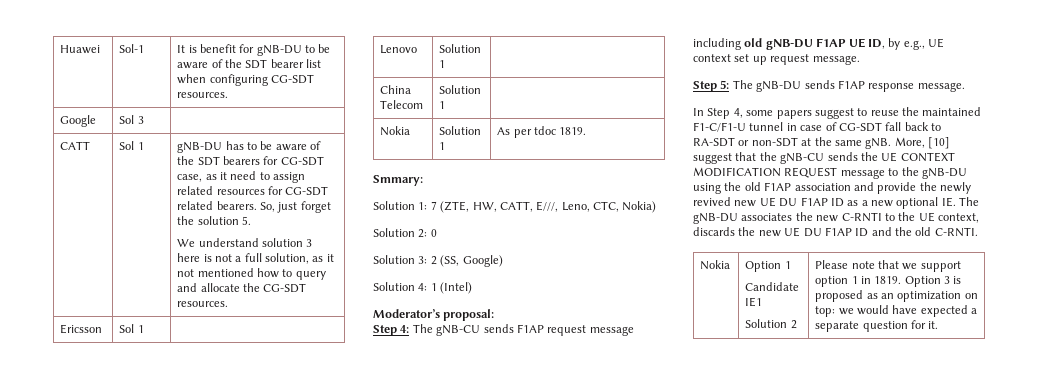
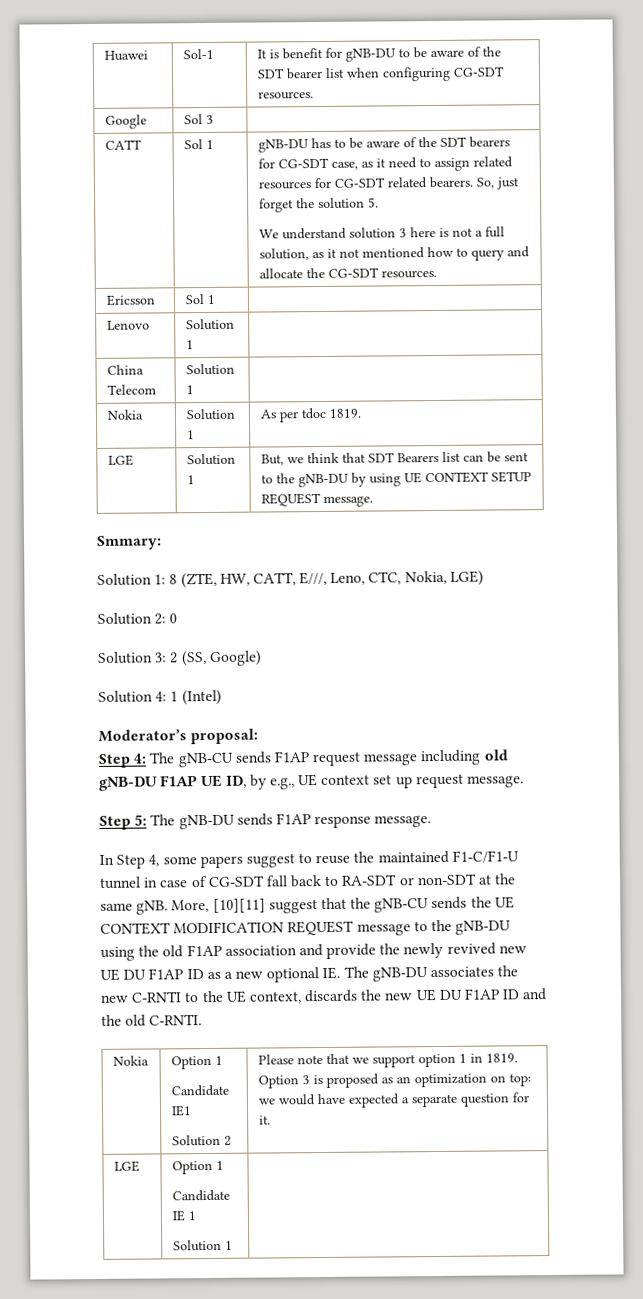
(587, 131) none -> [107,454,134,466] [186,453,236,466] [186,475,195,485] [260,451,529,466] [260,471,532,488] [260,493,373,507] // LGE | Solution 1 | But, we think that SDT Bearers list can be sent to the gNB-DU by using UE CONTEXT SETUP REQUEST message.
[430,201,437,210] 7 -> [169,574,178,585] 8
[622,201,657,213] Nokia) -> [404,570,484,586] Nokia, LGE)
[928,137,950,149] [10] -> [212,898,266,913] [10][11]
(939, 325) none -> [113,1160,140,1172] [171,1160,224,1175] [171,1189,230,1202] [171,1210,196,1222] [172,1239,233,1252] // LGE | Option 1 // Candidate IE 1 // Solution 1 |

